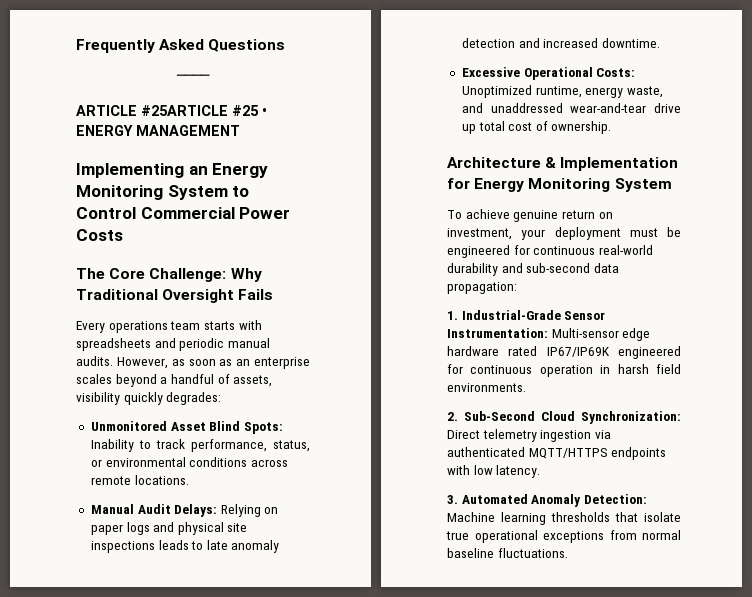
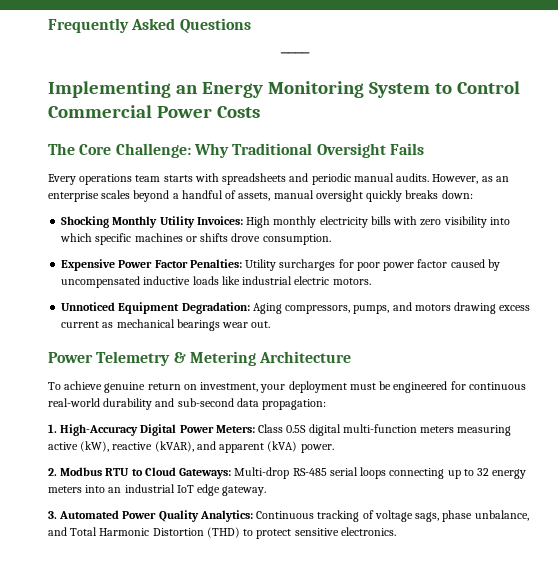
[76,105,267,116] [76,125,240,136] // ARTICLE #25ARTICLE #25 • ENERGY MANAGEMENT -> (310, 54) none
[188,359,233,366] soon as -> (493, 179) none
[76,392,222,405] [90,421,283,434] [90,439,310,452] [90,457,288,467] [90,475,189,485] [90,504,279,517] [90,522,248,535] [90,540,280,553] [461,38,660,48] [461,67,636,80] [461,85,663,98] [461,103,681,113] [461,121,612,134] [447,157,679,171] [447,178,672,192] visibility quickly degrades: // Unmonitored Asset Blind Spots: Inability to track performance, status, or environmental conditions across remote locations. // Manual Audit Delays: Relying on paper logs and physical site inspections leads to late anomaly detection and increased downtime. // Excessive Operational Costs: Unoptimized runtime, energy waste, and unaddressed wear-and-tear drive up total cost of ownership. // Architecture & Implementation for Energy Monitoring System -> [273,190,473,202] [61,216,510,228] [60,233,331,245] [61,259,500,271] [61,276,371,288] [61,302,531,314] [61,319,271,331] [48,351,352,366] manual oversight quickly breaks down: // Shocking Monthly Utility Invoices: High monthly electricity bills with zero visibility into which specific machines or shifts drove consumption. // Expensive Power Factor Penalties: Utility surcharges for poor power factor caused by uncompensated inductive loads like industrial electric motors. // Unnoticed Equipment Degradation: Aging compressors, pumps, and motors drawing excess current as mechanical bearings wear out. // Power Telemetry & Metering Architecture
[461,310,606,320] [447,328,651,341] [447,346,681,359] [447,364,681,377] [447,383,526,392] [447,411,681,424] [447,429,611,442] [447,447,667,460] [447,465,541,478] [447,494,647,507] [447,512,681,525] [446,530,681,543] [447,548,568,558] Industrial-Grade Sensor Instrumentation: Multi-sensor edge hardware rated IP67/IP69K engineered for continuous operation in harsh field environments. // 2. Sub-Second Cloud Synchronization: Direct telemetry ingestion via authenticated MQTT/HTTPS endpoints with low latency. // 3. Automated Anomaly Detection: Machine learning thresholds that isolate true operational exceptions from normal baseline fluctuations. -> [60,424,512,436] [48,441,334,453] [48,467,527,479] [48,484,267,496] [48,510,529,522] [48,527,396,539] High-Accuracy Digital Power Meters: Class 0.5S digital multi-function meters measuring active (kW), reactive (kVAR), and apparent (kVA) power. // 2. Modbus RTU to Cloud Gateways: Multi-drop RS-485 serial loops connecting up to 32 energy meters into an industrial IoT edge gateway. // 3. Automated Power Quality Analytics: Continuous tracking of voltage sags, phase unbalance, and Total Harmonic Distortion (THD) to protect sensitive electronics.

